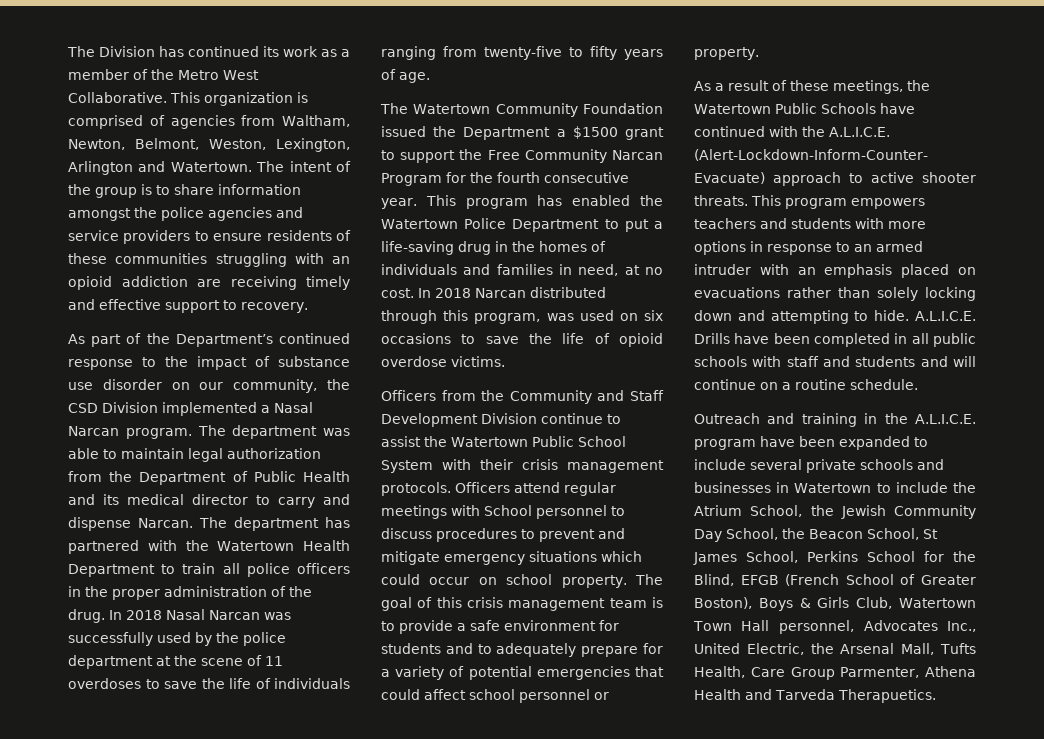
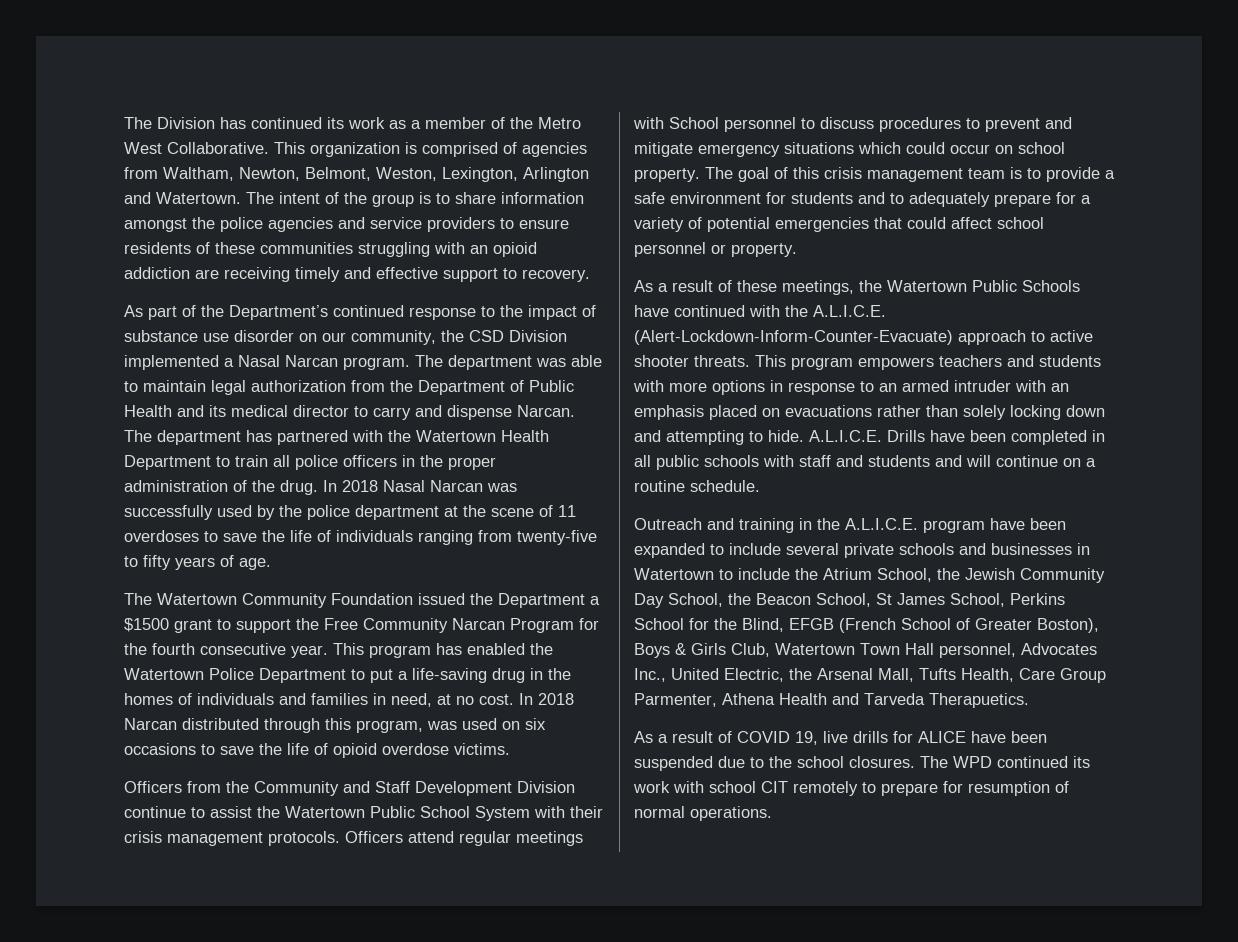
(936, 696) none -> [634,731,1047,745] [634,756,1090,771] [633,781,1069,796] [634,806,772,821] // As a result of COVID 19, live drills for ALICE have been suspended due to the school closures. The WPD continued its work with school CIT remotely to prepare for resumption of normal operations.

